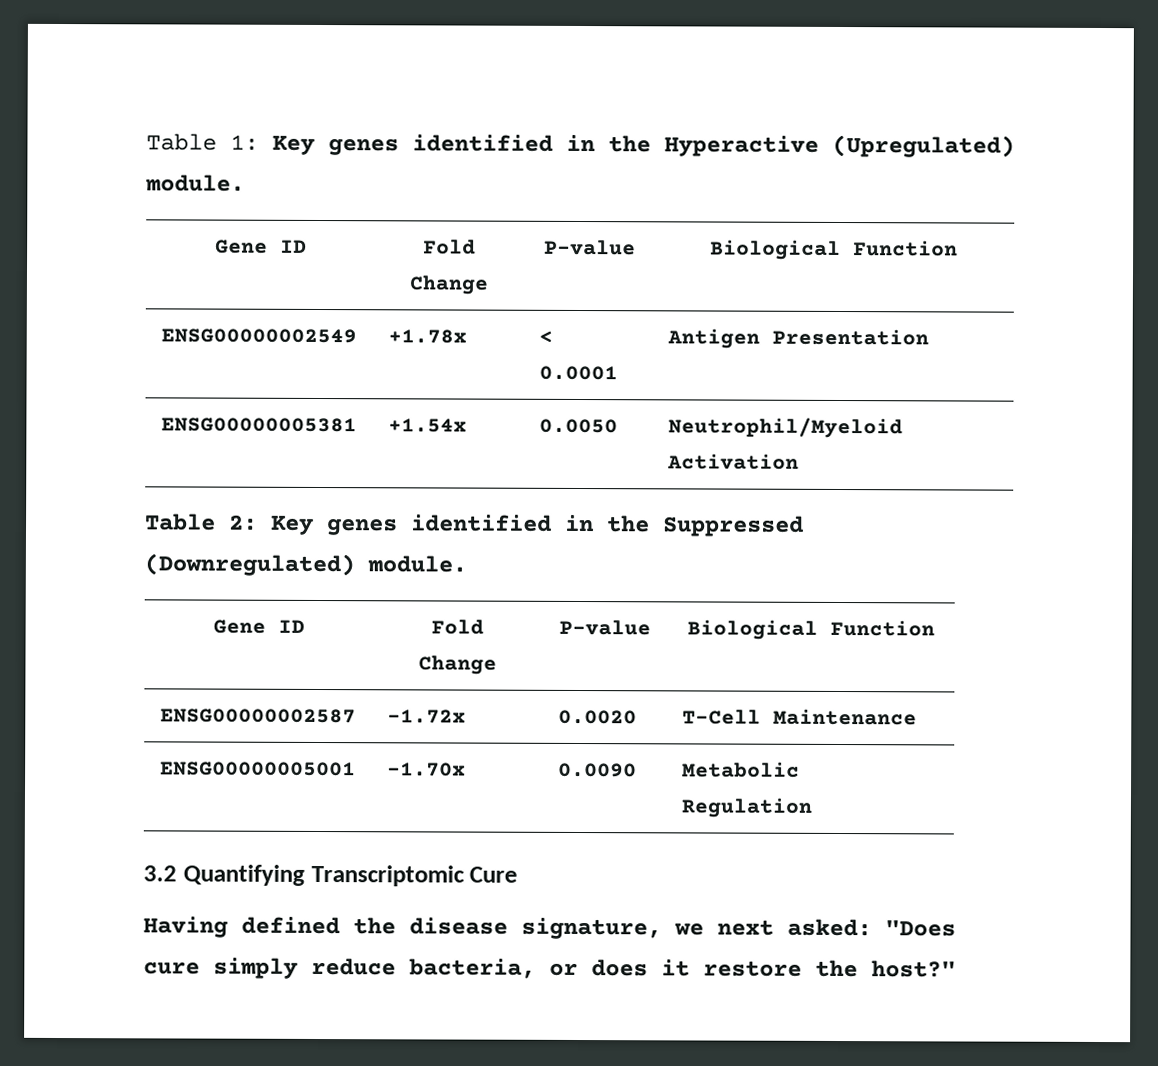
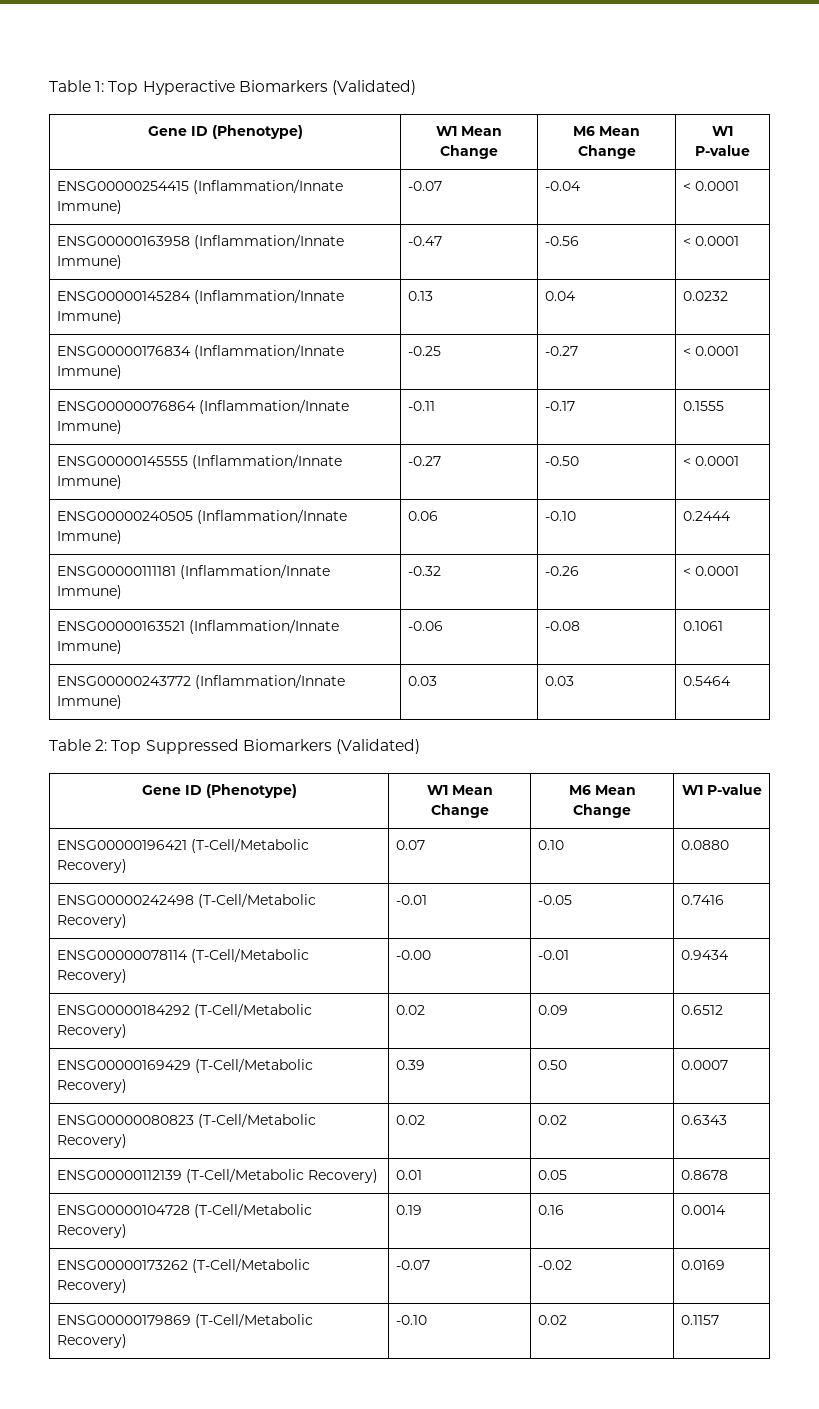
[272,134,1015,158] [145,174,245,192] [214,239,307,254] [422,239,476,255] [409,275,488,295] [543,239,636,256] [710,239,958,261] [160,328,357,344] [387,329,467,344] [538,330,553,343] [538,365,618,381] [666,328,929,349] [160,417,357,433] [387,418,467,433] [538,418,618,434] [667,417,903,439] [666,453,799,470] [145,513,804,537] [144,553,467,577] [212,619,305,634] [430,619,484,635] [417,655,497,675] [559,619,651,636] [686,619,935,640] [159,708,356,724] [386,709,466,724] [557,709,637,725] [681,708,917,726] [159,761,356,777] [386,762,466,777] [557,762,637,778] [681,761,800,778] [680,797,812,818] [143,864,519,887] [143,916,956,940] [143,957,956,979] Key genes identified in the Hyperactive (Upregulated) module. // Gene ID | Fold Change | P-value | Biological Function // ENSG00000002549 | +1.78x | < 0.0001 | Antigen Presentation // ENSG00000005381 | +1.54x | 0.0050 | Neutrophil/Myeloid Activation // Table 2: Key genes identified in the Suppressed (Downregulated) module. // Gene ID | Fold Change | P-value | Biological Function // ENSG00000002587 | -1.72x | 0.0020 | T-Cell Maintenance // ENSG00000005001 | -1.70x | 0.0090 | Metabolic Regulation // 3.2 Quantifying Transcriptomic Cure // Having defined the disease signature, we next asked: "Does cure simply reduce bacteria, or does it restore the host?" -> [108,80,416,95] [147,125,303,139] [436,126,502,136] [440,145,498,159] [573,126,640,136] [577,145,636,159] [712,126,733,136] [695,145,750,156] [56,179,343,194] [56,200,122,214] [407,181,442,191] [544,181,581,191] [682,181,739,191] [56,234,344,249] [56,255,122,269] [407,236,442,246] [544,236,579,246] [682,236,739,246] [56,289,344,304] [56,310,122,324] [407,291,433,301] [544,291,576,301] [682,291,728,301] [56,344,344,359] [56,365,122,379] [407,346,441,356] [544,346,578,356] [682,346,739,356] [56,399,349,414] [56,420,122,434] [407,401,435,411] [544,401,575,411] [682,401,724,411] [56,454,342,469] [56,475,122,489] [407,456,441,466] [544,456,579,466] [682,456,739,466] [56,509,347,524] [56,530,122,544] [407,511,438,521] [544,511,576,521] [682,511,731,521] [56,564,330,579] [56,585,122,599] [407,566,441,576] [544,566,579,576] [682,566,739,576] [56,619,339,634] [56,640,122,654] [407,621,443,631] [544,621,580,631] [682,621,723,631] [56,674,345,689] [56,695,122,709] [407,676,437,686] [544,676,574,686] [682,676,731,686] [49,739,420,754] [141,784,297,798] [426,785,493,795] [430,804,489,818] [568,785,636,795] [573,804,631,818] [681,784,762,795] [56,838,309,853] [56,859,127,873] [395,840,425,850] [537,840,564,850] [680,840,729,850] [56,893,316,908] [56,914,127,928] [395,895,427,905] [537,895,572,905] [680,895,724,905] [56,948,309,963] [56,969,127,983] [395,950,431,960] [537,950,569,960] [680,950,729,960] [56,1003,312,1018] [56,1024,127,1038] [395,1005,425,1015] [537,1005,568,1015] [680,1005,723,1015] [56,1058,313,1073] [56,1079,127,1093] [395,1060,425,1070] [537,1060,567,1070] [680,1060,728,1070] [56,1113,316,1128] [56,1134,127,1148] [395,1115,425,1125] [537,1115,567,1125] [680,1115,727,1125] [56,1168,378,1183] [395,1170,422,1180] [537,1170,567,1180] [680,1170,728,1180] [56,1203,312,1218] [56,1224,127,1238] [395,1205,422,1215] [537,1205,564,1215] [680,1205,726,1215] [56,1258,310,1273] [56,1279,127,1293] [395,1260,430,1270] [537,1260,572,1270] [680,1260,725,1270] [56,1313,313,1328] [56,1334,127,1348] [395,1315,427,1325] [537,1315,567,1325] [680,1315,719,1325] Top Hyperactive Biomarkers (Validated) // Gene ID (Phenotype) | W1 Mean Change | M6 Mean Change | W1 P-value // ENSG00000254415 (Inflammation/Innate Immune) | -0.07 | -0.04 | < 0.0001 // ENSG00000163958 (Inflammation/Innate Immune) | -0.47 | -0.56 | < 0.0001 // ENSG00000145284 (Inflammation/Innate Immune) | 0.13 | 0.04 | 0.0232 // ENSG00000176834 (Inflammation/Innate Immune) | -0.25 | -0.27 | < 0.0001 // ENSG00000076864 (Inflammation/Innate Immune) | -0.11 | -0.17 | 0.1555 // ENSG00000145555 (Inflammation/Innate Immune) | -0.27 | -0.50 | < 0.0001 // ENSG00000240505 (Inflammation/Innate Immune) | 0.06 | -0.10 | 0.2444 // ENSG00000111181 (Inflammation/Innate Immune) | -0.32 | -0.26 | < 0.0001 // ENSG00000163521 (Inflammation/Innate Immune) | -0.06 | -0.08 | 0.1061 // ENSG00000243772 (Inflammation/Innate Immune) | 0.03 | 0.03 | 0.5464 // Table 2: Top Suppressed Biomarkers (Validated) // Gene ID (Phenotype) | W1 Mean Change | M6 Mean Change | W1 P-value // ENSG00000196421 (T-Cell/Metabolic Recovery) | 0.07 | 0.10 | 0.0880 // ENSG00000242498 (T-Cell/Metabolic Recovery) | -0.01 | -0.05 | 0.7416 // ENSG00000078114 (T-Cell/Metabolic Recovery) | -0.00 | -0.01 | 0.9434 // ENSG00000184292 (T-Cell/Metabolic Recovery) | 0.02 | 0.09 | 0.6512 // ENSG00000169429 (T-Cell/Metabolic Recovery) | 0.39 | 0.50 | 0.0007 // ENSG00000080823 (T-Cell/Metabolic Recovery) | 0.02 | 0.02 | 0.6343 // ENSG00000112139 (T-Cell/Metabolic Recovery) | 0.01 | 0.05 | 0.8678 // ENSG00000104728 (T-Cell/Metabolic Recovery) | 0.19 | 0.16 | 0.0014 // ENSG00000173262 (T-Cell/Metabolic Recovery) | -0.07 | -0.02 | 0.0169 // ENSG00000179869 (T-Cell/Metabolic Recovery) | -0.10 | 0.02 | 0.1157

